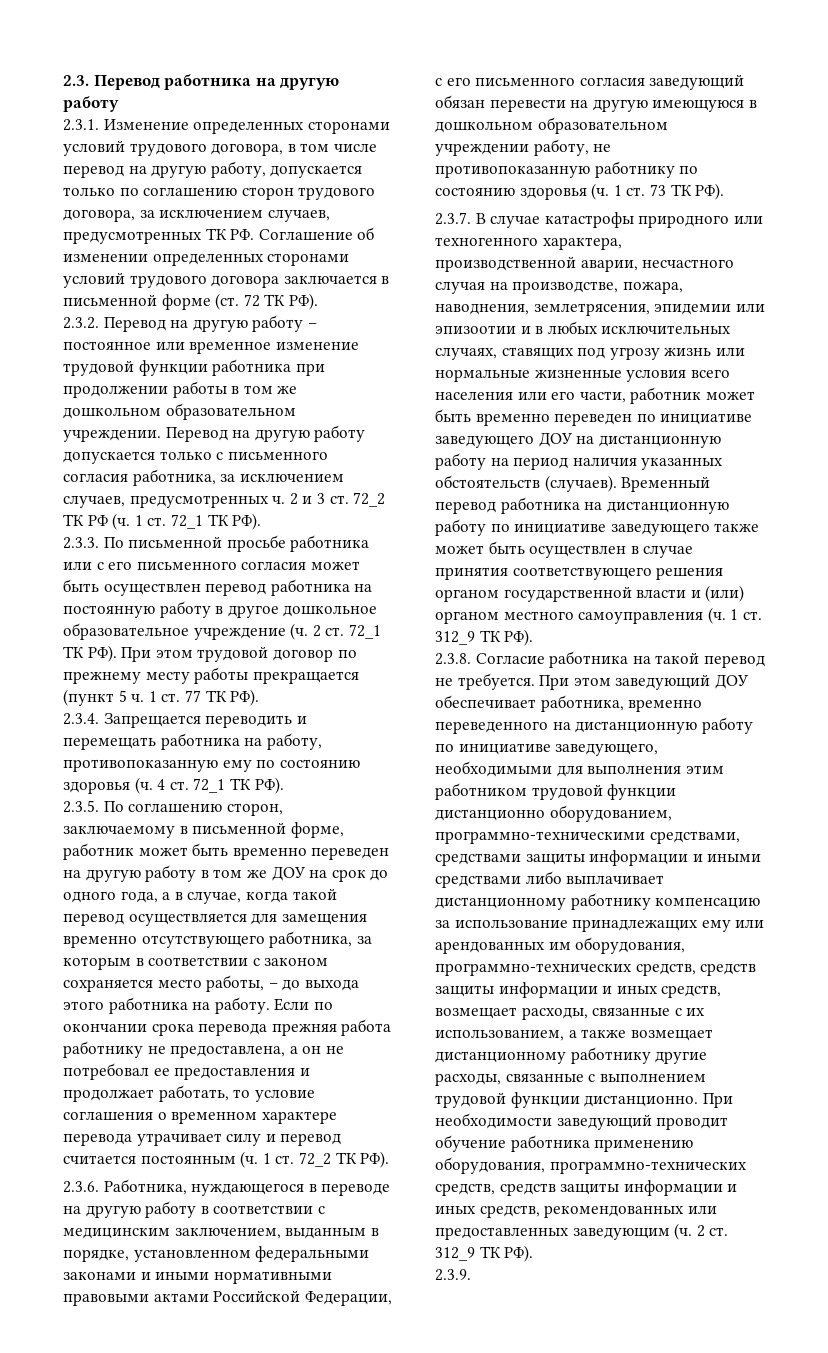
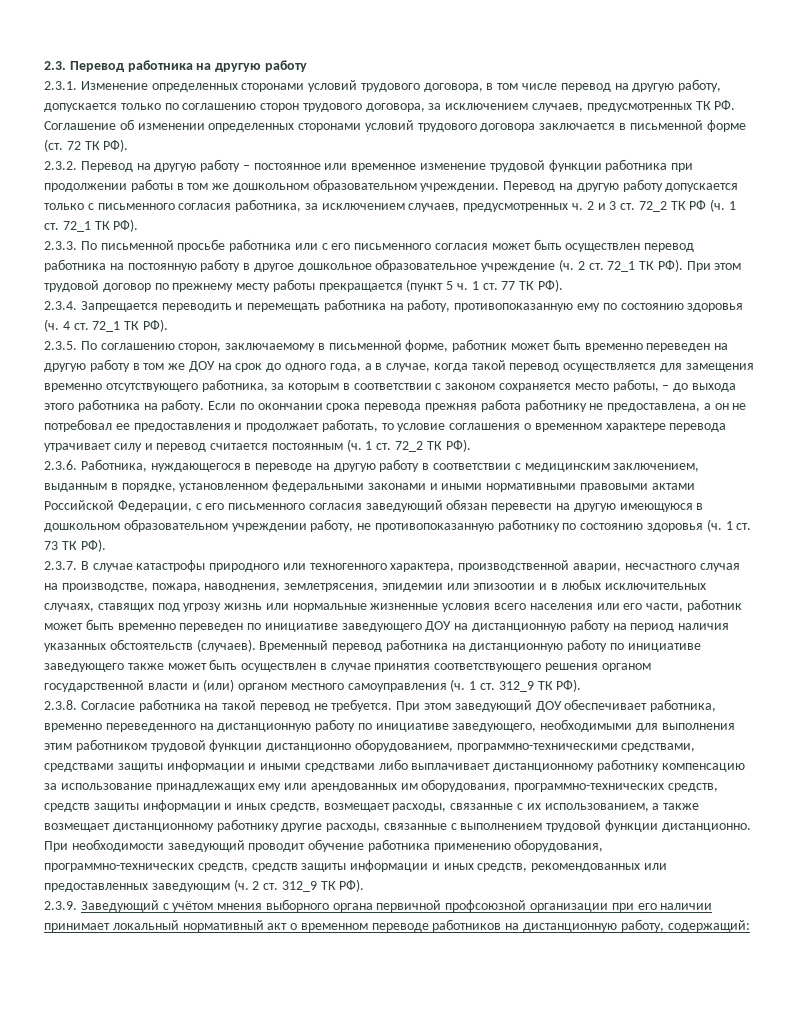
(471, 1275) none -> [80,899,713,912] [44,919,750,932] Заведующий с учётом мнения выборного органа первичной профсоюзной организации при его наличии принимает локальный нормативный акт о временном переводе работников на дистанционную работу, содержащий:

